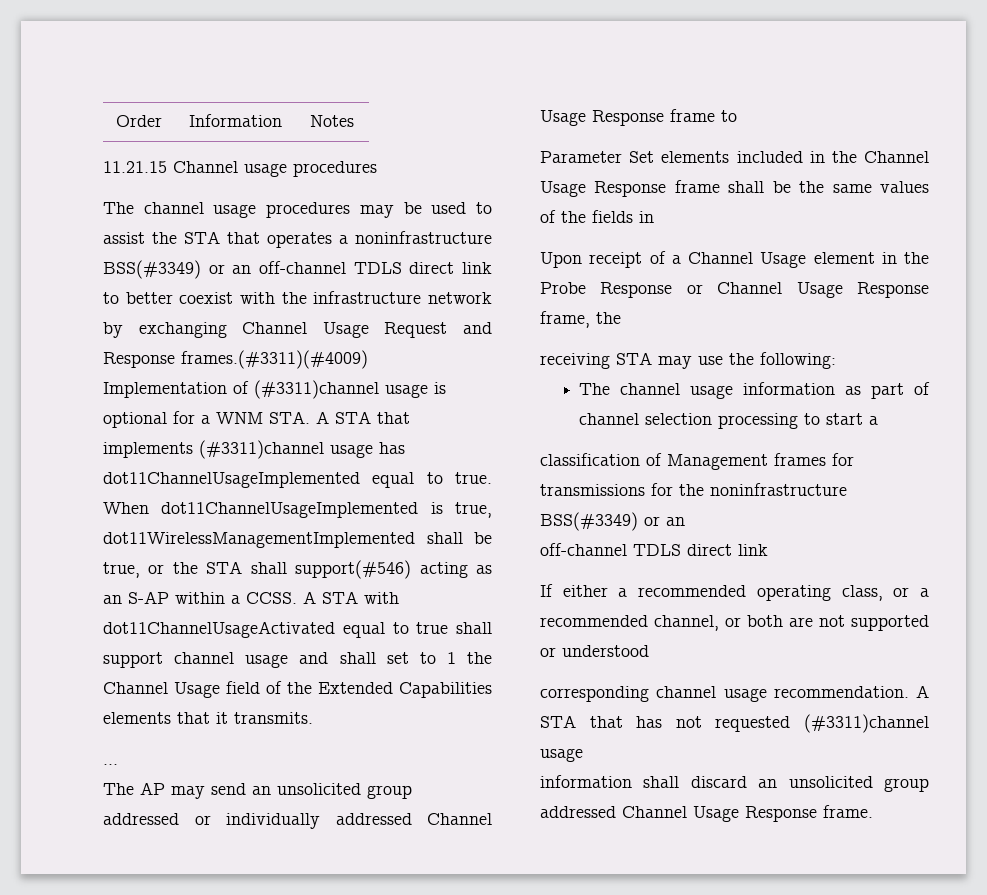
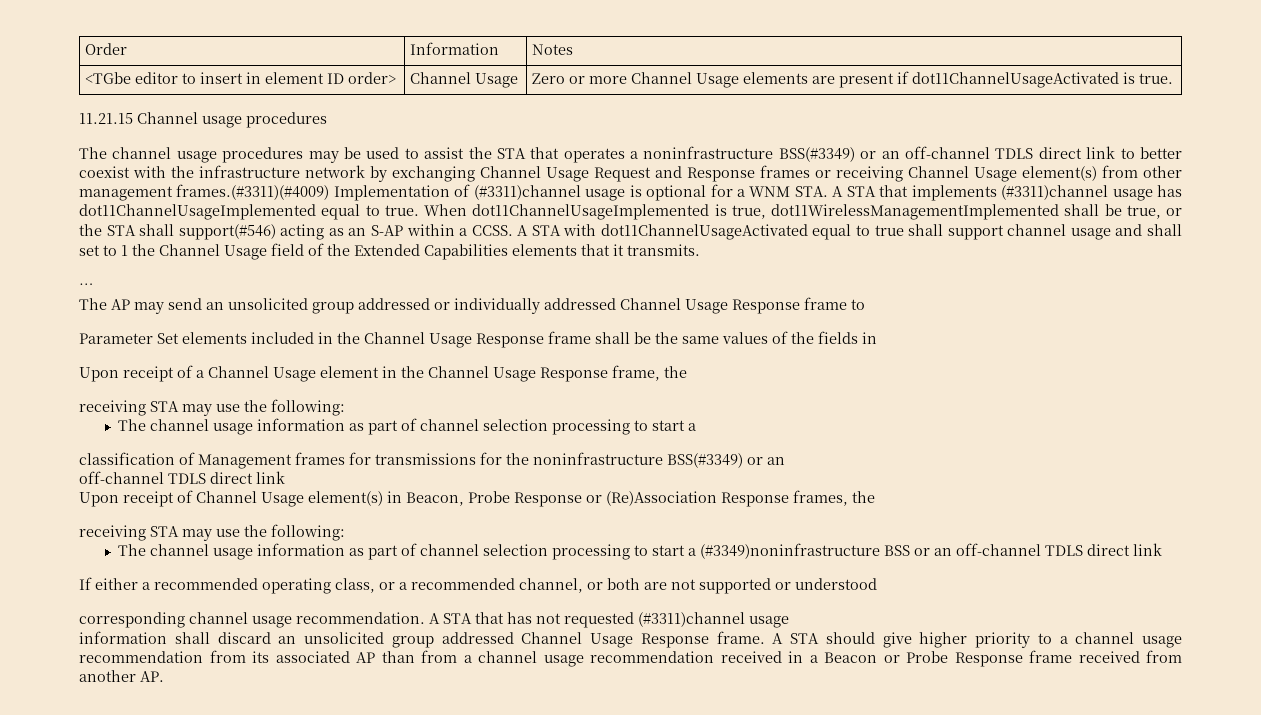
(355, 121) none -> [85,72,397,84] [410,72,519,88] [532,71,1174,88] // <TGbe editor to insert in element ID order> | Channel Usage | Zero or more Channel Usage elements are present if dot11ChannelUsageActivated is true.
(175, 360) none -> [760,165,1182,182] [79,186,173,201] frames or receiving Channel Usage element(s) from other management
[540,282,703,298] Probe Response or -> (424, 372) none
(768, 550) none -> [79,490,875,507] [79,524,345,541] [117,543,1162,560] // Upon receipt of Channel Usage element(s) in Beacon, Probe Response or (Re)Association Response frames, the // receiving STA may use the following: // The channel usage information as part of channel selection processing to start a (#3349)noninfrastructure BSS or an off-channel TDLS direct link
(873, 811) none -> [772,632,1182,648] [79,650,1182,667] [79,670,164,682] A STA should give higher priority to a channel usage recommendation from its associated AP than from a channel usage recommendation received in a Beacon or Probe Response frame received from another AP.

